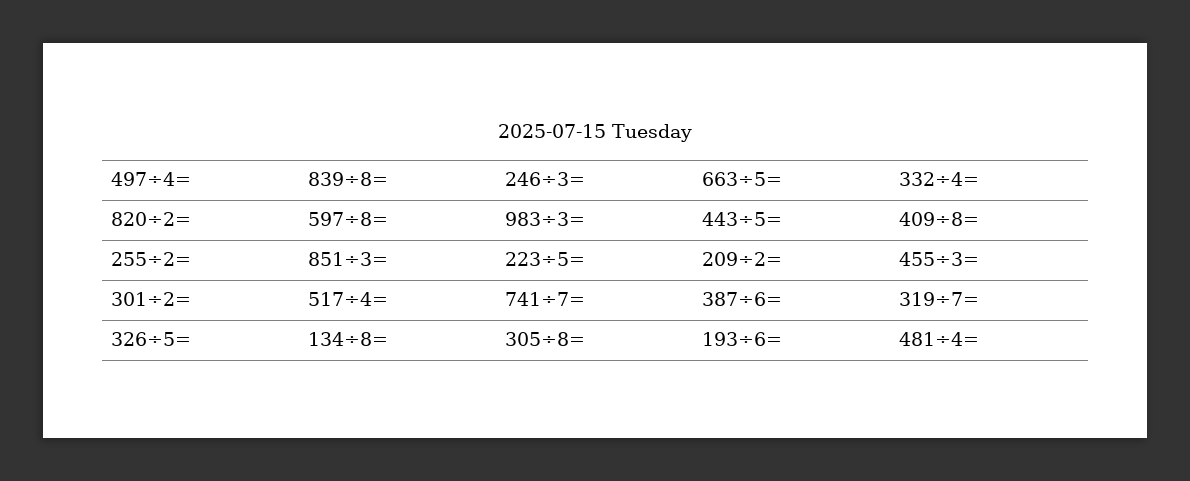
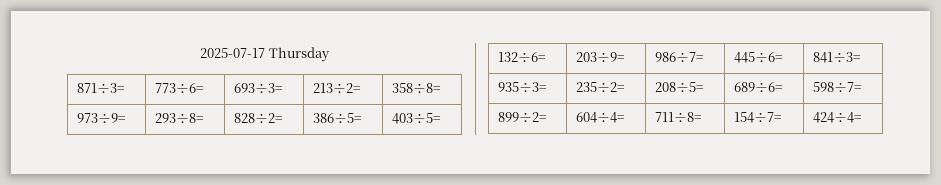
[498,124,692,142] [110,172,191,186] [307,172,388,186] [504,172,585,186] [701,172,782,186] [898,172,979,186] [110,212,191,226] [307,212,388,226] [504,212,585,226] [701,212,782,226] [898,212,979,226] [110,252,191,266] [307,252,388,266] [504,252,585,266] [701,252,782,266] [898,252,979,266] [110,292,191,306] [307,292,388,306] [504,292,585,306] [701,292,782,306] [898,292,979,306] [110,332,191,346] [307,332,388,346] [504,332,585,346] [701,332,782,346] [898,332,979,346] 2025-07-15 Tuesday // 497÷4= | 839÷8= | 246÷3= | 663÷5= | 332÷4= // 820÷2= | 597÷8= | 983÷3= | 443÷5= | 409÷8= // 255÷2= | 851÷3= | 223÷5= | 209÷2= | 455÷3= // 301÷2= | 517÷4= | 741÷7= | 387÷6= | 319÷7= // 326÷5= | 134÷8= | 305÷8= | 193÷6= | 481÷4= -> [200,47,330,62] [77,83,126,93] [155,83,205,93] [234,83,284,93] [313,83,362,93] [392,83,442,93] [77,113,127,123] [155,113,205,123] [234,113,284,123] [313,113,363,123] [392,113,442,124] [498,52,547,62] [576,52,626,62] [655,52,705,62] [734,52,784,63] [813,52,862,63] [498,82,548,92] [576,82,626,92] [655,82,705,92] [734,82,784,92] [813,82,863,92] [498,112,548,122] [576,112,626,123] [655,112,703,122] [734,112,783,123] [813,112,863,123] 2025-07-17 Thursday // 871÷3= | 773÷6= | 693÷3= | 213÷2= | 358÷8= // 973÷9= | 293÷8= | 828÷2= | 386÷5= | 403÷5= // 132÷6= | 203÷9= | 986÷7= | 445÷6= | 841÷3= // 935÷3= | 235÷2= | 208÷5= | 689÷6= | 598÷7= // 899÷2= | 604÷4= | 711÷8= | 154÷7= | 424÷4=

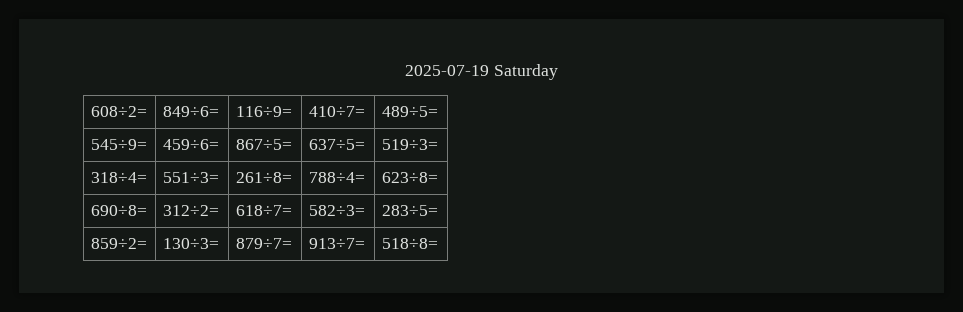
[200,47,330,62] [77,83,126,93] [155,83,205,93] [234,83,284,93] [313,83,362,93] [392,83,442,93] [77,113,127,123] [155,113,205,123] [234,113,284,123] [313,113,363,123] [392,113,442,124] [498,52,547,62] [576,52,626,62] [655,52,705,62] [734,52,784,63] [813,52,862,63] [498,82,548,92] [576,82,626,92] [655,82,705,92] [734,82,784,92] [813,82,863,92] [498,112,548,122] [576,112,626,123] [655,112,703,122] [734,112,783,123] [813,112,863,123] 2025-07-17 Thursday // 871÷3= | 773÷6= | 693÷3= | 213÷2= | 358÷8= // 973÷9= | 293÷8= | 828÷2= | 386÷5= | 403÷5= // 132÷6= | 203÷9= | 986÷7= | 445÷6= | 841÷3= // 935÷3= | 235÷2= | 208÷5= | 689÷6= | 598÷7= // 899÷2= | 604÷4= | 711÷8= | 154÷7= | 424÷4= -> [405,64,558,80] [90,106,147,117] [162,106,219,117] [235,106,292,117] [308,106,365,117] [381,106,438,117] [90,139,147,150] [162,139,219,150] [235,139,292,150] [308,139,365,150] [381,139,438,150] [90,172,147,183] [162,172,219,183] [235,172,292,183] [308,172,365,183] [381,172,438,183] [90,205,147,216] [162,205,219,216] [235,205,292,216] [308,205,365,216] [381,205,438,216] [90,238,147,249] [162,238,219,249] [235,238,292,249] [308,238,365,249] [381,238,438,249] 2025-07-19 Saturday // 608÷2= | 849÷6= | 116÷9= | 410÷7= | 489÷5= // 545÷9= | 459÷6= | 867÷5= | 637÷5= | 519÷3= // 318÷4= | 551÷3= | 261÷8= | 788÷4= | 623÷8= // 690÷8= | 312÷2= | 618÷7= | 582÷3= | 283÷5= // 859÷2= | 130÷3= | 879÷7= | 913÷7= | 518÷8=

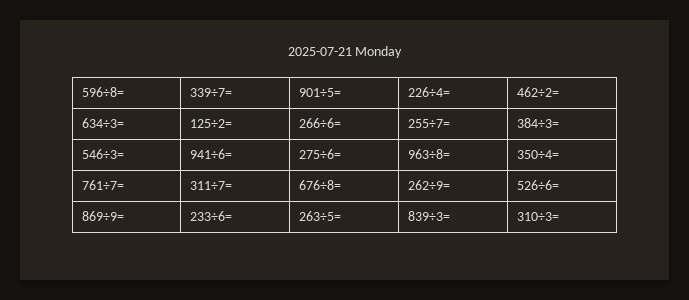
[405,64,558,80] [90,106,147,117] [162,106,219,117] [235,106,292,117] [308,106,365,117] [381,106,438,117] [90,139,147,150] [162,139,219,150] [235,139,292,150] [308,139,365,150] [381,139,438,150] [90,172,147,183] [162,172,219,183] [235,172,292,183] [308,172,365,183] [381,172,438,183] [90,205,147,216] [162,205,219,216] [235,205,292,216] [308,205,365,216] [381,205,438,216] [90,238,147,249] [162,238,219,249] [235,238,292,249] [308,238,365,249] [381,238,438,249] 2025-07-19 Saturday // 608÷2= | 849÷6= | 116÷9= | 410÷7= | 489÷5= // 545÷9= | 459÷6= | 867÷5= | 637÷5= | 519÷3= // 318÷4= | 551÷3= | 261÷8= | 788÷4= | 623÷8= // 690÷8= | 312÷2= | 618÷7= | 582÷3= | 283÷5= // 859÷2= | 130÷3= | 879÷7= | 913÷7= | 518÷8= -> [287,46,403,58] [82,87,125,97] [190,88,233,97] [299,88,342,97] [408,87,451,97] [517,87,560,97] [82,118,125,128] [190,119,233,128] [299,118,342,128] [408,119,451,128] [517,118,560,128] [82,149,125,159] [190,149,233,159] [299,149,342,159] [408,149,451,159] [517,150,560,159] [82,180,125,190] [190,181,233,190] [299,180,342,190] [408,180,451,190] [517,180,560,190] [82,211,125,221] [190,211,233,221] [299,211,342,221] [408,211,451,221] [517,212,560,221] 2025-07-21 Monday // 596÷8= | 339÷7= | 901÷5= | 226÷4= | 462÷2= // 634÷3= | 125÷2= | 266÷6= | 255÷7= | 384÷3= // 546÷3= | 941÷6= | 275÷6= | 963÷8= | 350÷4= // 761÷7= | 311÷7= | 676÷8= | 262÷9= | 526÷6= // 869÷9= | 233÷6= | 263÷5= | 839÷3= | 310÷3=

